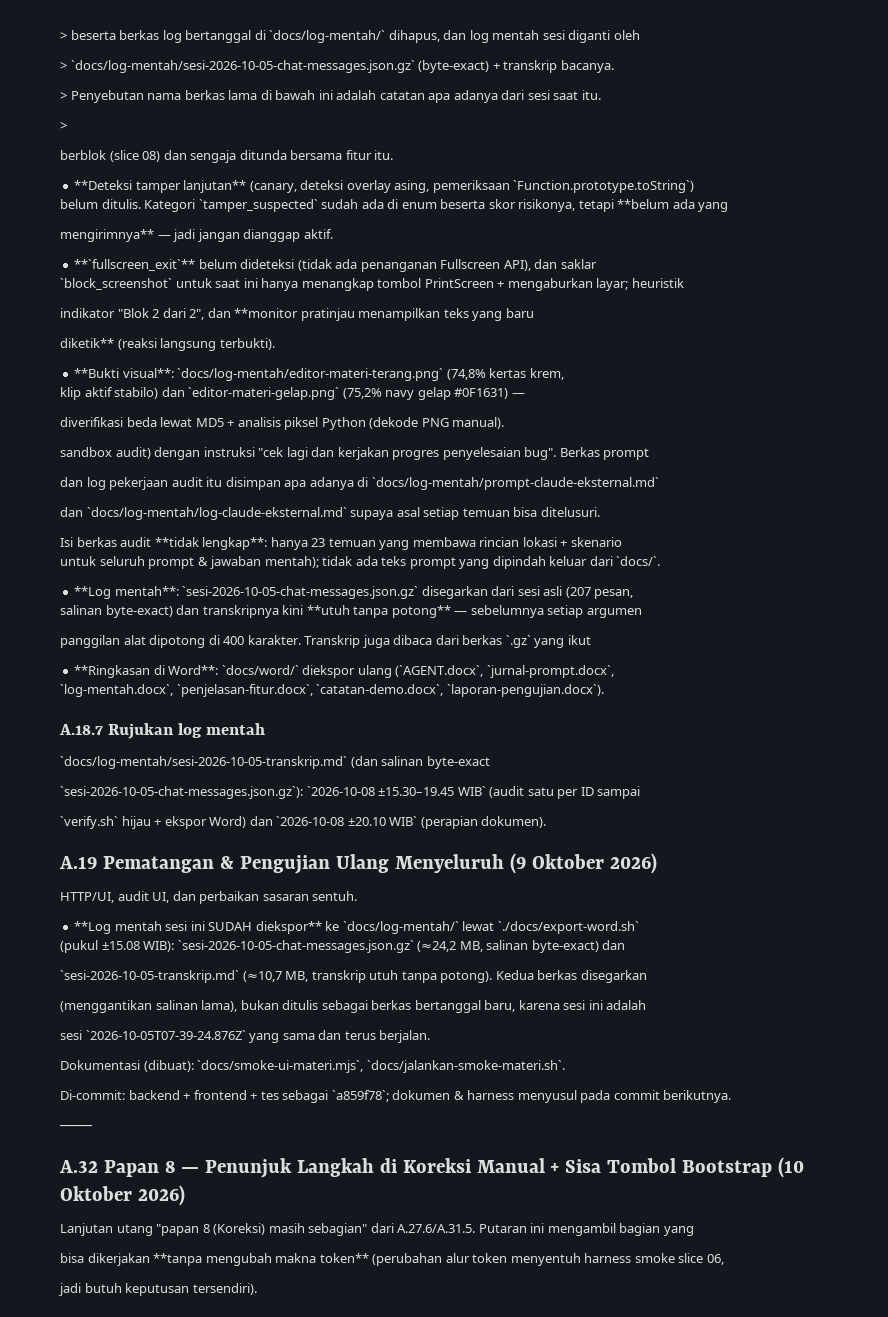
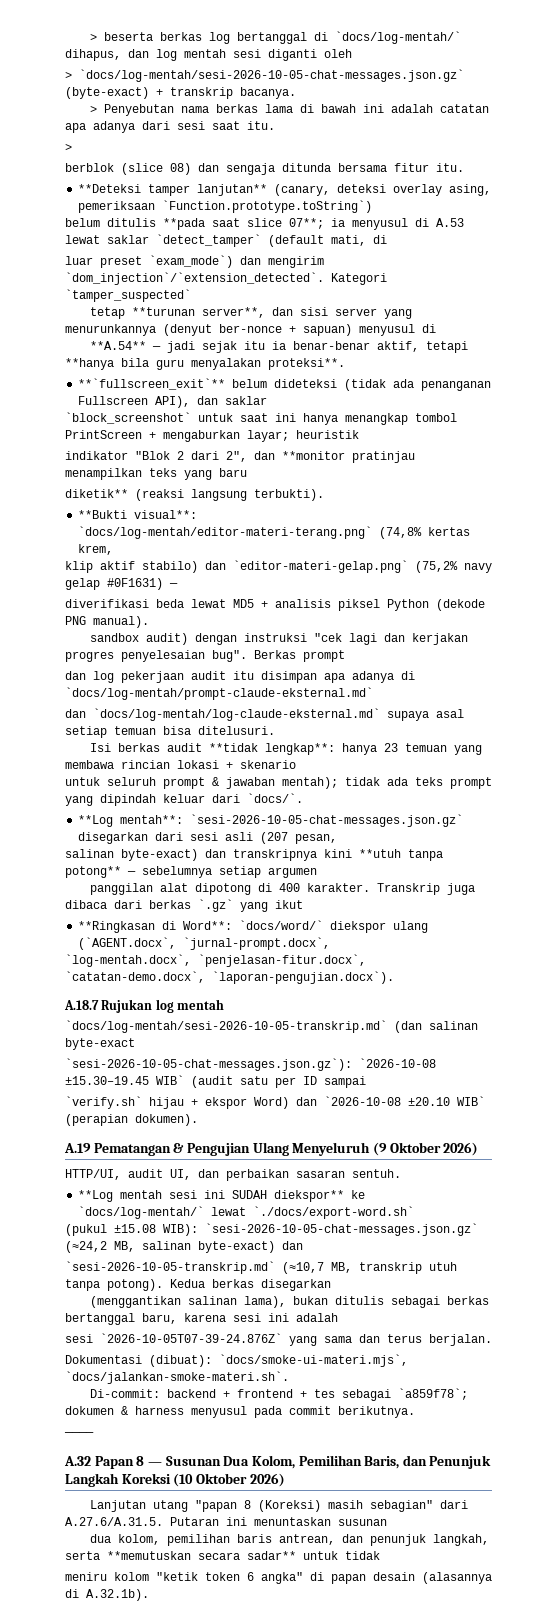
[101,199,729,212] [60,229,333,242] ditulis. Kategori `tamper_suspected` sudah ada di enum beserta skor risikonya, tetapi **belum ada yang // mengirimnya** — jadi jangan dianggap aktif. -> [107,218,464,230] [65,234,387,247] [65,255,324,268] [65,272,387,285] [65,289,191,302] [89,307,412,319] [65,324,436,336] [89,341,468,353] [65,358,345,370] ditulis **pada saat slice 07**; ia menyusul di A.53 lewat saklar `detect_tamper` (default mati, di // luar preset `exam_mode`) dan mengirim `dom_injection`/`extension_detected`. Kategori `tamper_suspected` // tetap **turunan server**, dan sisi server yang menurunkannya (denyut ber-nonce + sapuan) menyusul di // **A.54** — jadi sejak itu ia benar-benar aktif, tetapi **hanya bila guru menyalakan proteksi**.
[204,1158,773,1178] Penunjuk Langkah di Koreksi Manual + Sisa Tombol Bootstrap -> [165,1455,492,1469] [65,1473,171,1487] Susunan Dua Kolom, Pemilihan Baris, dan Penunjuk Langkah Koreksi
[547,1223,694,1236] [60,1253,724,1266] [59,1283,257,1296] mengambil bagian yang // bisa dikerjakan **tanpa mengubah makna token** (perubahan alur token menyentuh harness smoke slice 06, // jadi butuh keputusan tersendiri). -> [254,1517,387,1526] [89,1534,489,1546] [65,1551,380,1560] [65,1572,492,1584] [65,1589,149,1601] menuntaskan susunan // dua kolom, pemilihan baris antrean, dan penunjuk langkah, serta **memutuskan secara sadar** untuk tidak // meniru kolom "ketik token 6 angka" di papan desain (alasannya di A.32.1b).

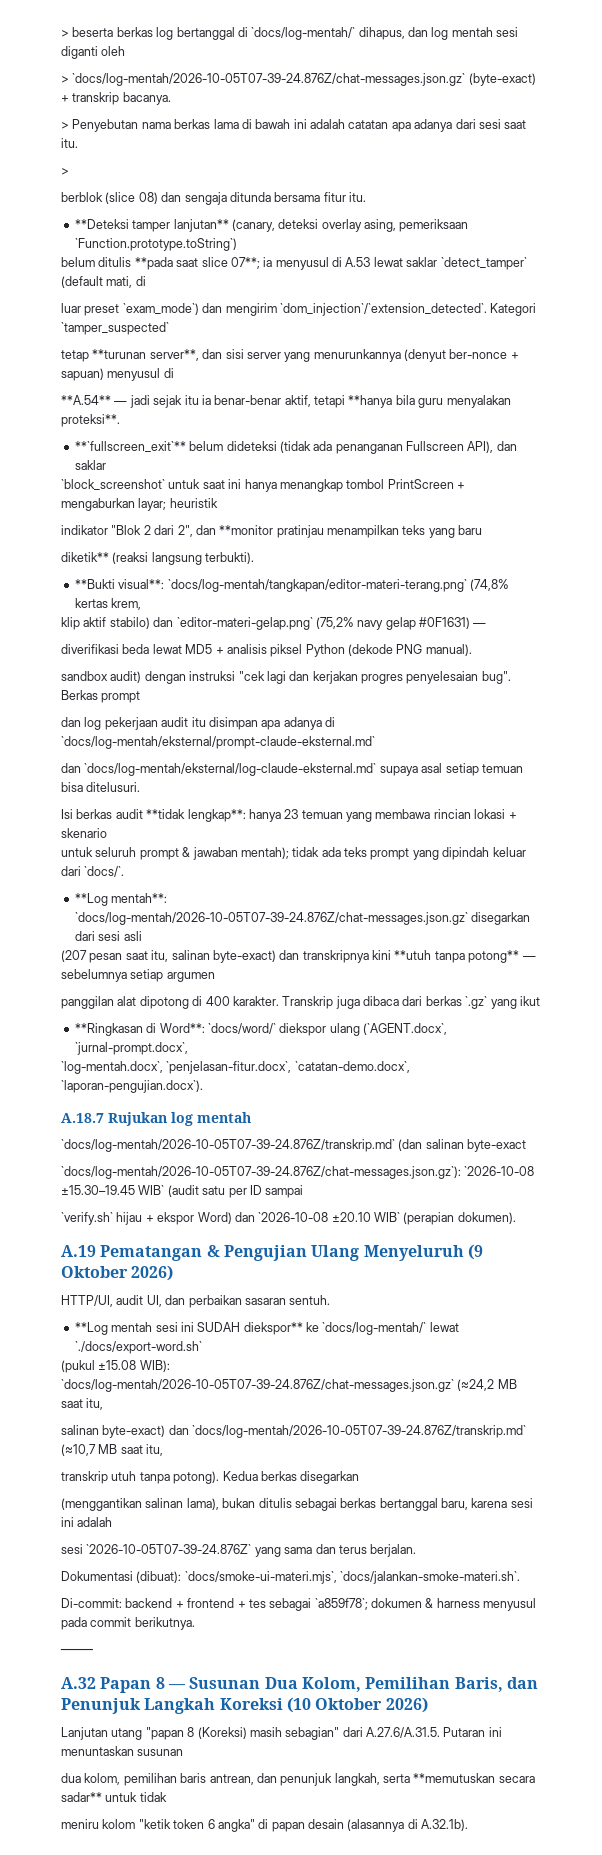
[79,69,464,82] `docs/log-mentah/sesi-2026-10-05-chat-messages.json.gz` -> [72,73,466,86] `docs/log-mentah/2026-10-05T07-39-24.876Z/chat-messages.json.gz`
[78,526,373,539] `docs/log-mentah/editor-materi-terang.png` -> [167,579,467,592] `docs/log-mentah/tangkapan/editor-materi-terang.png`
[65,687,373,700] [65,708,380,721] `docs/log-mentah/prompt-claude-eksternal.md` // dan `docs/log-mentah/log-claude-eksternal.md` -> [61,736,375,749] [61,763,377,776] `docs/log-mentah/eksternal/prompt-claude-eksternal.md` // dan `docs/log-mentah/eksternal/log-claude-eksternal.md`
[190,814,464,827] `sesi-2026-10-05-chat-messages.json.gz` -> [74,912,468,925] `docs/log-mentah/2026-10-05T07-39-24.876Z/chat-messages.json.gz`
[260,832,338,844] (207 pesan, // -> [61,950,169,963] // (207 pesan saat itu,
[65,1020,387,1033] `docs/log-mentah/sesi-2026-10-05-transkrip.md` -> [61,1139,395,1152] `docs/log-mentah/2026-10-05T07-39-24.876Z/transkrip.md`
[65,1058,352,1071] `sesi-2026-10-05-chat-messages.json.gz`): -> [61,1166,461,1179] `docs/log-mentah/2026-10-05T07-39-24.876Z/chat-messages.json.gz`):
[205,1223,478,1236] [65,1241,303,1253] [65,1261,352,1274] `sesi-2026-10-05-chat-messages.json.gz` (≈24,2 MB, salinan byte-exact) dan // `sesi-2026-10-05-transkrip.md` (≈10,7 MB, -> [61,1379,517,1392] [61,1398,104,1410] [61,1425,527,1438] [61,1444,164,1456] `docs/log-mentah/2026-10-05T07-39-24.876Z/chat-messages.json.gz` (≈24,2 MB saat itu, // salinan byte-exact) dan `docs/log-mentah/2026-10-05T07-39-24.876Z/transkrip.md` (≈10,7 MB saat itu, //

